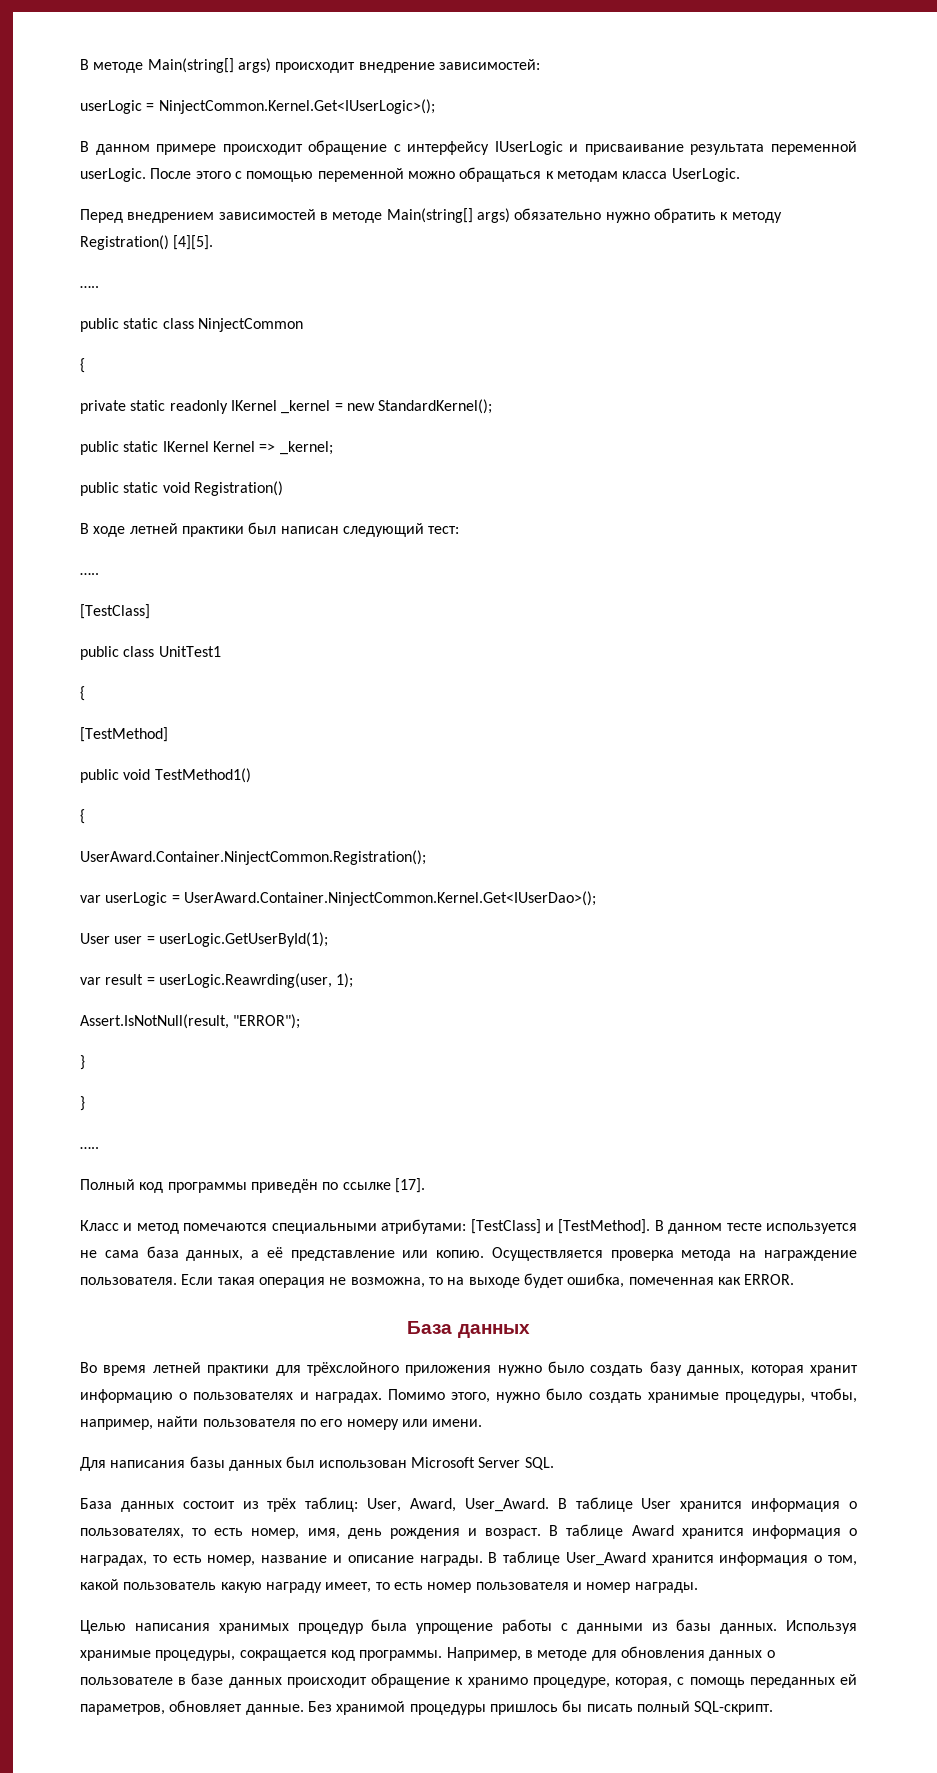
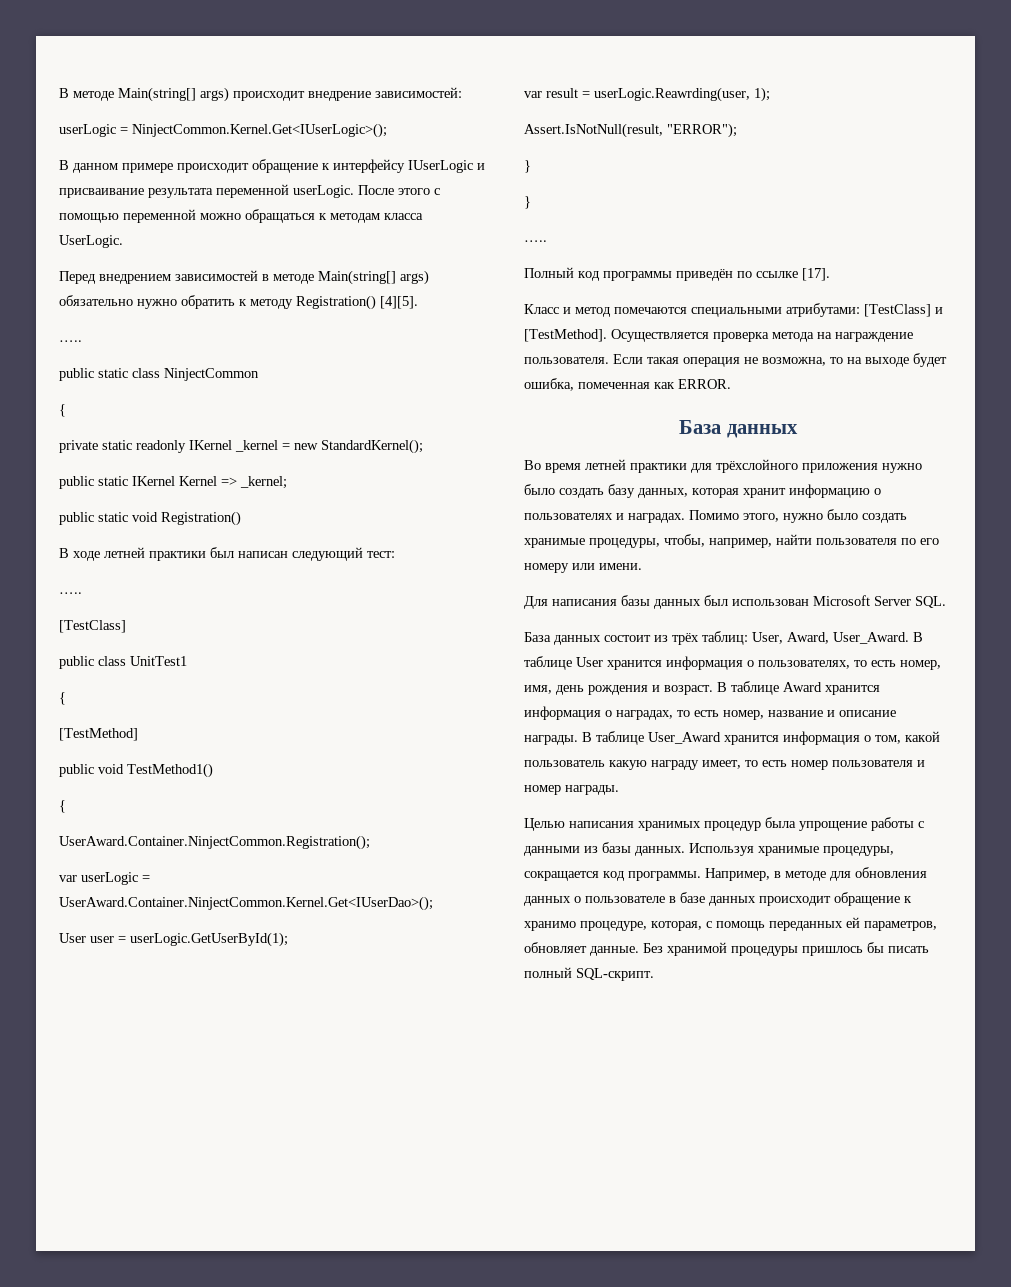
[393,144,401,152] с -> [322,163,330,170] к
[654,1220,857,1234] [80,1246,485,1261] В данном тесте используется не сама база данных, а её представление или копию. -> (607, 335) none

